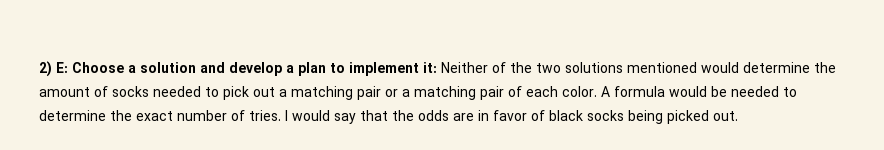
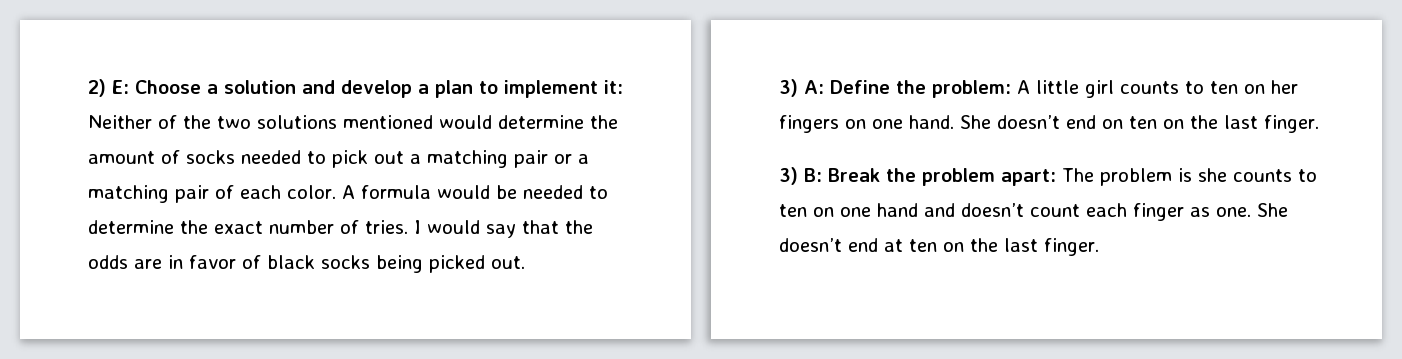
(738, 116) none -> [779,79,1298,98] [779,115,1319,133] [779,167,1317,186] [779,203,1288,221] [779,238,1099,256] // 3) A: Define the problem: A little girl counts to ten on her fingers on one hand. She doesn’t end on ten on the last finger. // 3) B: Break the problem apart: The problem is she counts to ten on one hand and doesn’t count each finger as one. She doesn’t end at ten on the last finger.

